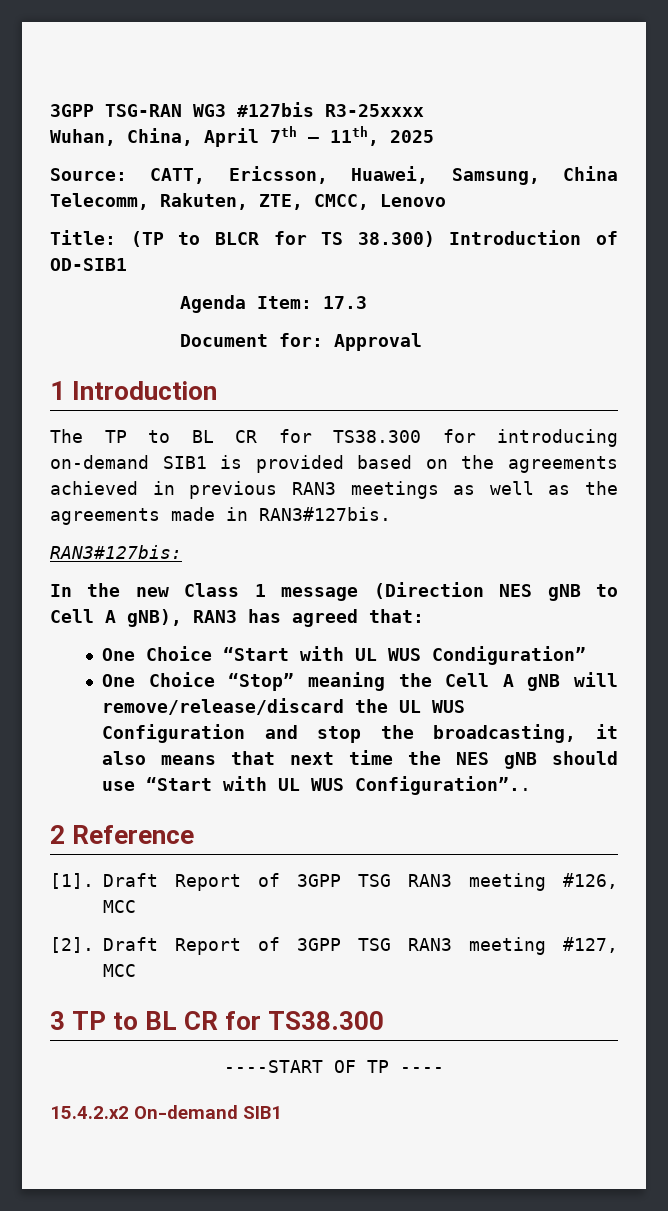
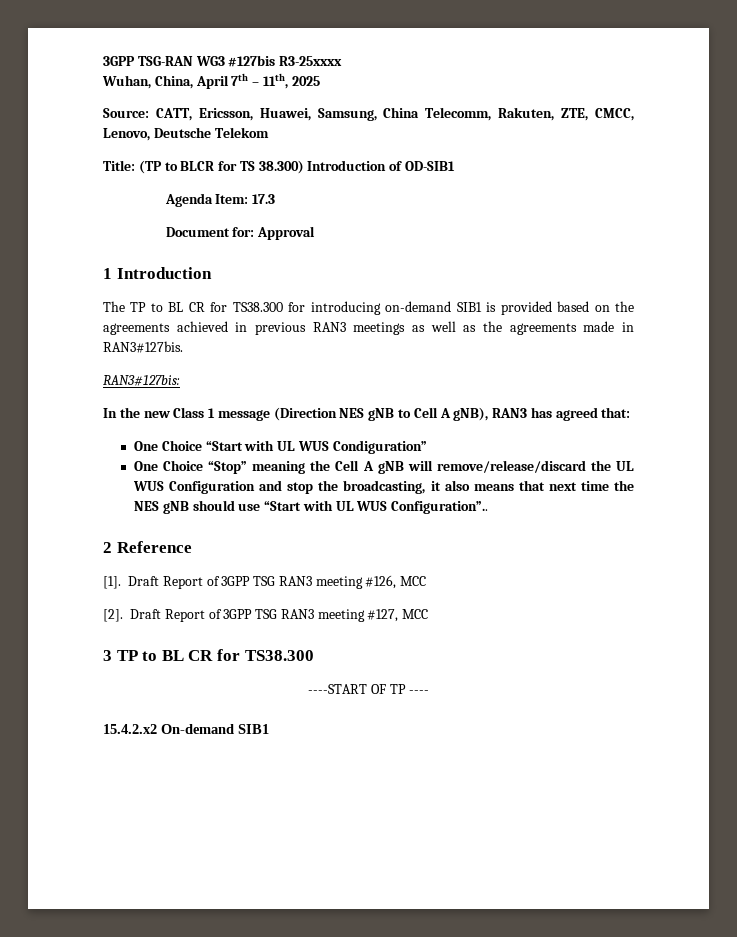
[380,194,446,207] Lenovo -> [103,127,269,141] Lenovo, Deutsche Telekom

